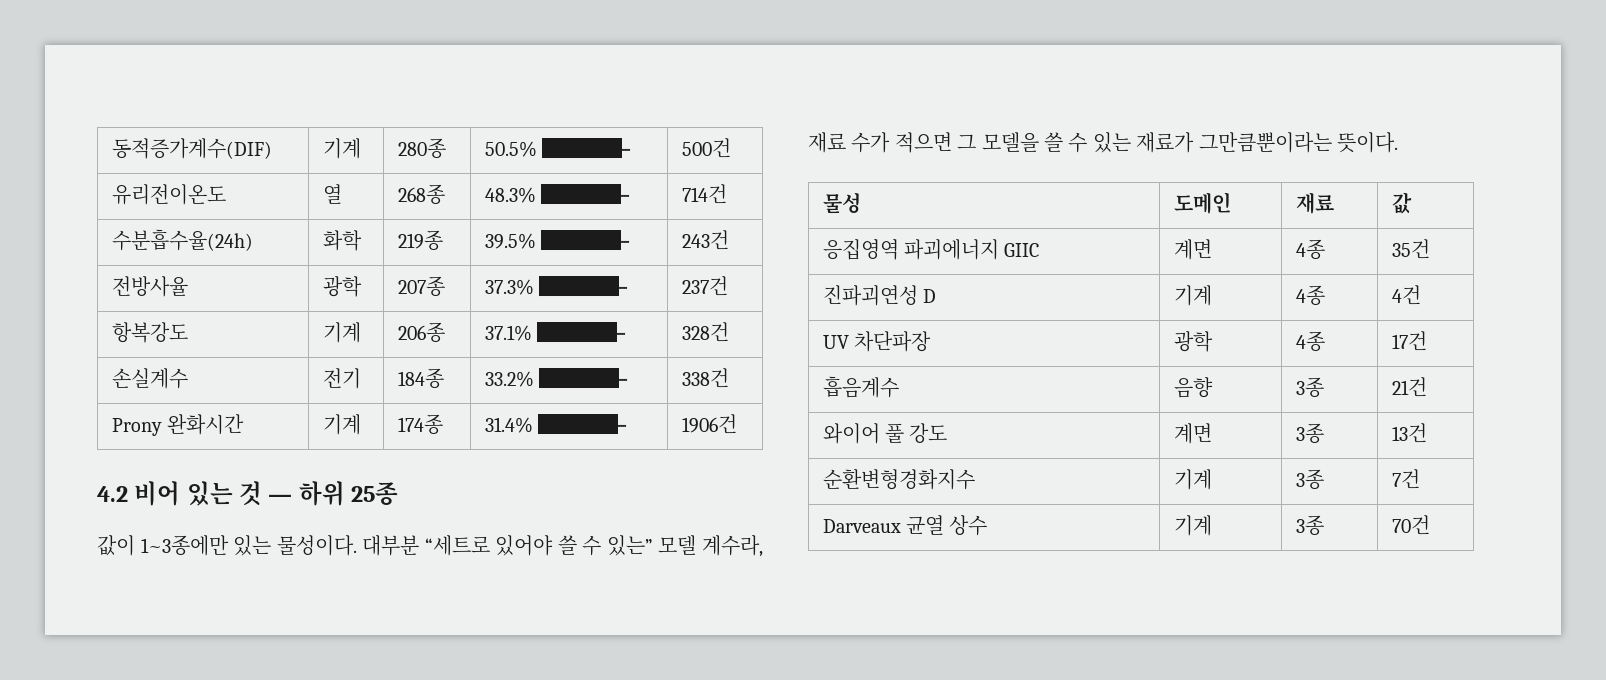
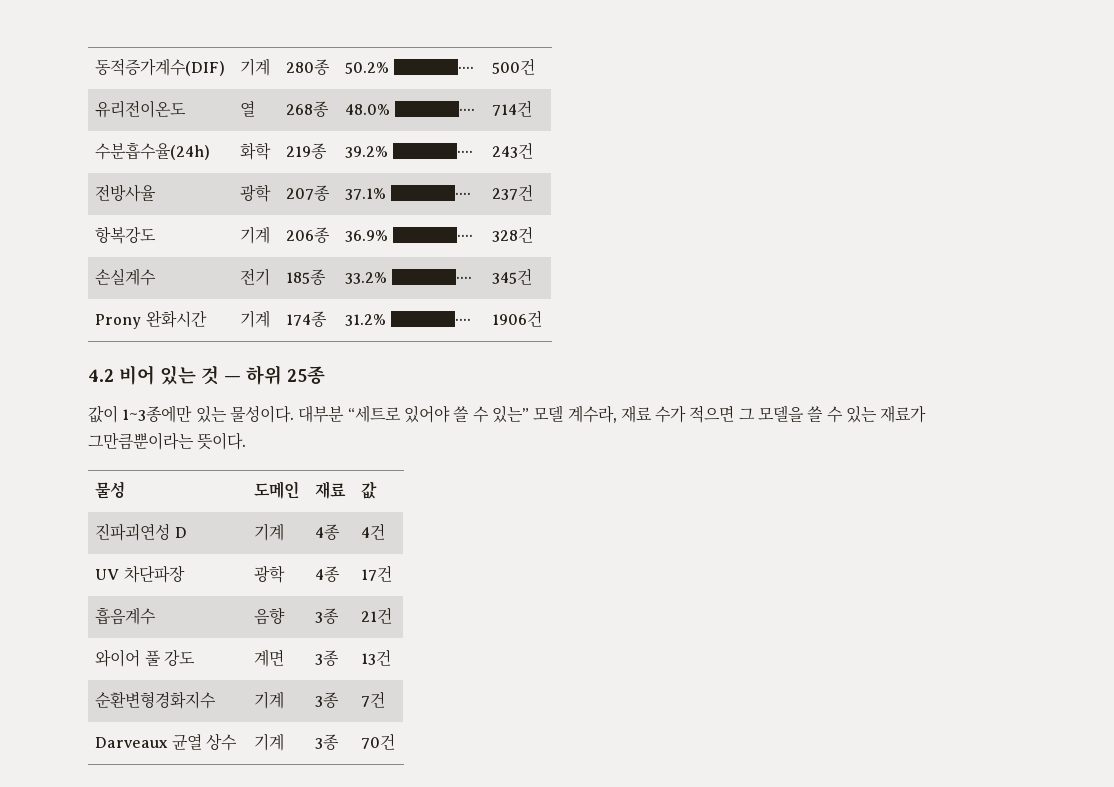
[484,141,537,157] 50.5% -> [345,62,390,74] 50.2%
[484,187,536,203] 48.3% -> [345,104,391,115] 48.0%
[484,233,536,249] 39.5% -> [345,146,389,158] 39.2%
[484,279,534,295] 37.3% -> [345,188,387,200] 37.1%
[484,325,532,341] 37.1% -> [345,230,389,242] 36.9%
[397,368,444,389] 184종 -> [286,269,327,285] 185종
[681,368,729,388] 338건 -> [492,268,533,285] 345건
[484,417,533,433] 31.4% -> [345,314,387,326] 31.2%
[822,239,1040,260] [1173,239,1212,260] [1295,239,1325,260] [1391,239,1430,259] // 응집영역 파괴에너지 GIIC | 계면 | 4종 | 35건 -> (378, 490) none

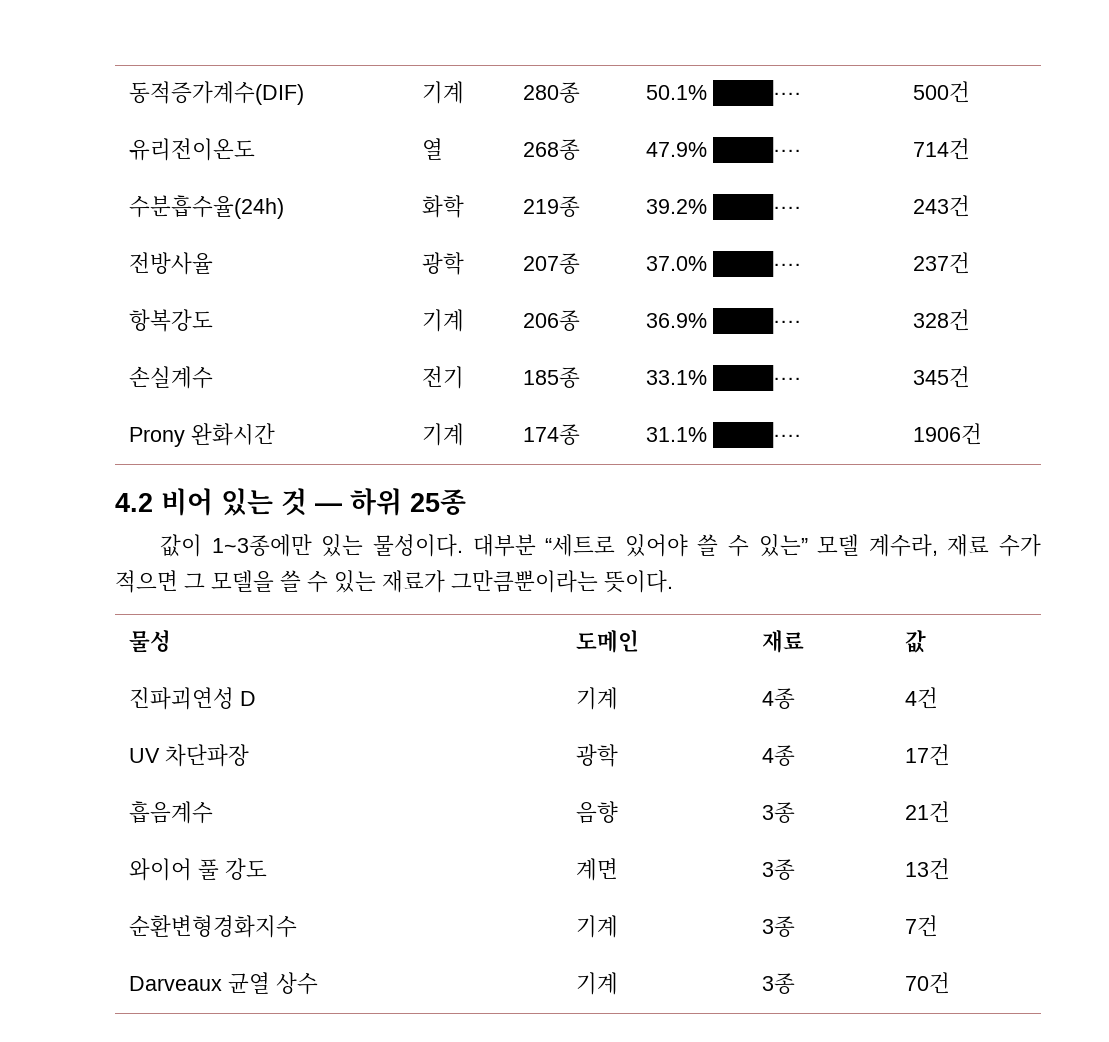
[345,62,390,74] 50.2% -> [645,85,707,100] 50.1%
[345,104,391,115] 48.0% -> [645,142,707,157] 47.9%
[345,188,387,200] 37.1% -> [645,256,707,271] 37.0%
[345,272,388,284] 33.2% -> [645,370,707,385] 33.1%
[345,314,387,326] 31.2% -> [645,427,707,442] 31.1%

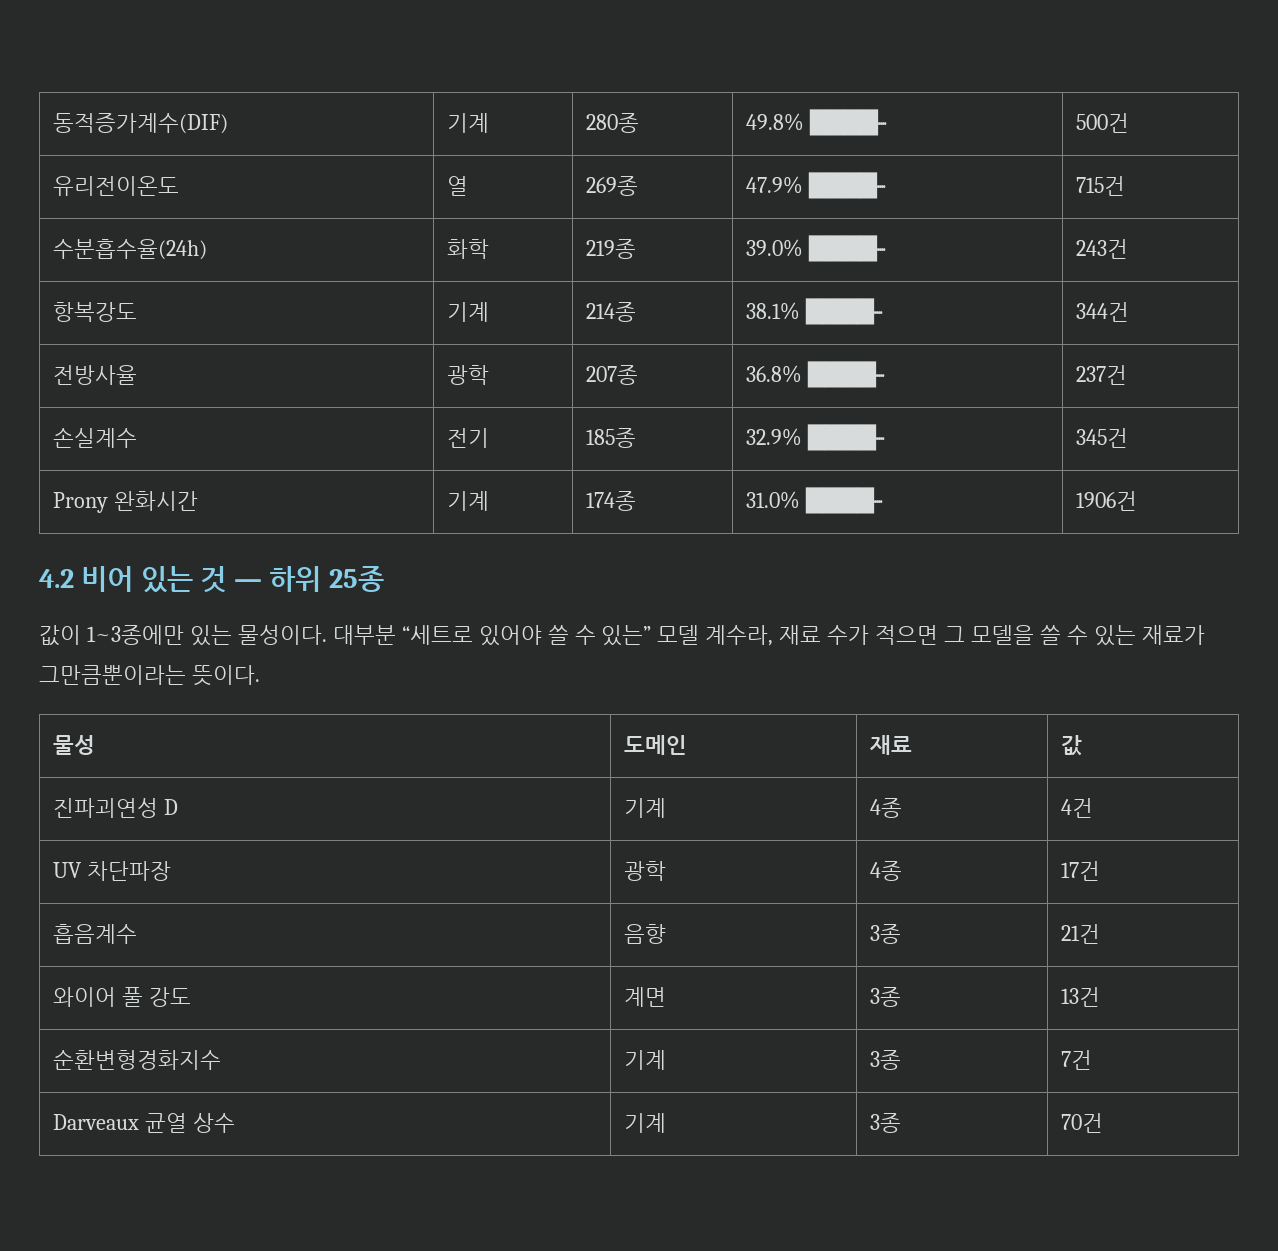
[645,85,707,100] 50.1% -> [746,113,805,131] 49.8%
[522,139,580,160] 268종 -> [586,176,639,196] 269종
[912,138,970,160] 714건 -> [1076,176,1126,196] 715건
[645,199,707,214] 39.2% -> [746,239,804,257] 39.0%
(970, 206) none -> [53,302,138,322] [447,302,490,322] [586,302,637,322] [746,298,884,325] [1076,302,1130,322] // 항복강도 | 기계 | 214종 | 38.1% ████···· | 344건
[645,256,707,271] 37.0% -> [746,365,803,383] 36.8%
[128,309,213,332] [421,309,464,332] [522,310,580,331] [645,308,801,334] [912,309,970,331] // 항복강도 | 기계 | 206종 | 36.9% ████···· | 328건 -> (1128, 375) none
[645,370,707,385] 33.1% -> [746,428,803,446] 32.9%
[645,427,707,442] 31.1% -> [746,491,801,509] 31.0%

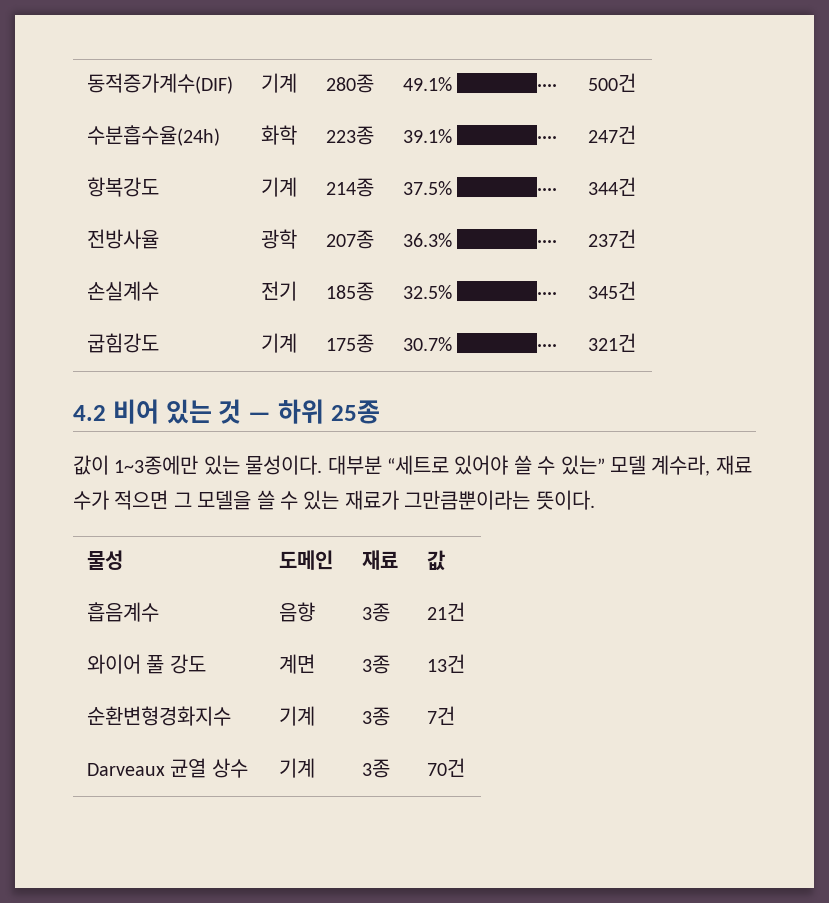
[746,113,805,131] 49.8% -> [402,77,452,91] 49.1%
[53,176,180,196] [447,176,469,196] [586,176,639,196] [746,172,887,199] [1076,176,1126,196] // 유리전이온도 | 열 | 269종 | 47.9% ████···· | 715건 -> (636, 82) none
[586,239,637,259] [746,235,887,262] [1076,239,1129,259] 219종 | 39.0% ████···· | 243건 -> [325,126,374,145] [402,125,558,146] [587,125,636,144] 223종 | 39.1% ████···· | 247건
[746,302,801,320] 38.1% -> [402,181,452,195] 37.5%
[746,365,803,383] 36.8% -> [402,233,452,247] 36.3%
[746,428,803,446] 32.9% -> [402,285,452,299] 32.5%
[53,491,199,513] [447,491,490,511] [586,491,637,511] [746,487,884,514] [1076,491,1138,511] Prony 완화시간 | 기계 | 174종 | 31.0% ████···· | 1906건 -> [86,333,159,353] [260,333,297,353] [325,334,374,353] [402,333,558,354] [587,333,636,352] 굽힘강도 | 기계 | 175종 | 30.7% ████···· | 321건
[53,798,179,818] [624,798,667,818] [870,798,903,818] [1061,798,1094,818] [53,861,172,881] [624,861,667,881] [870,861,903,881] [1061,861,1101,881] // 진파괴연성 D | 기계 | 4종 | 4건 // UV 차단파장 | 광학 | 4종 | 17건 -> (445, 560) none

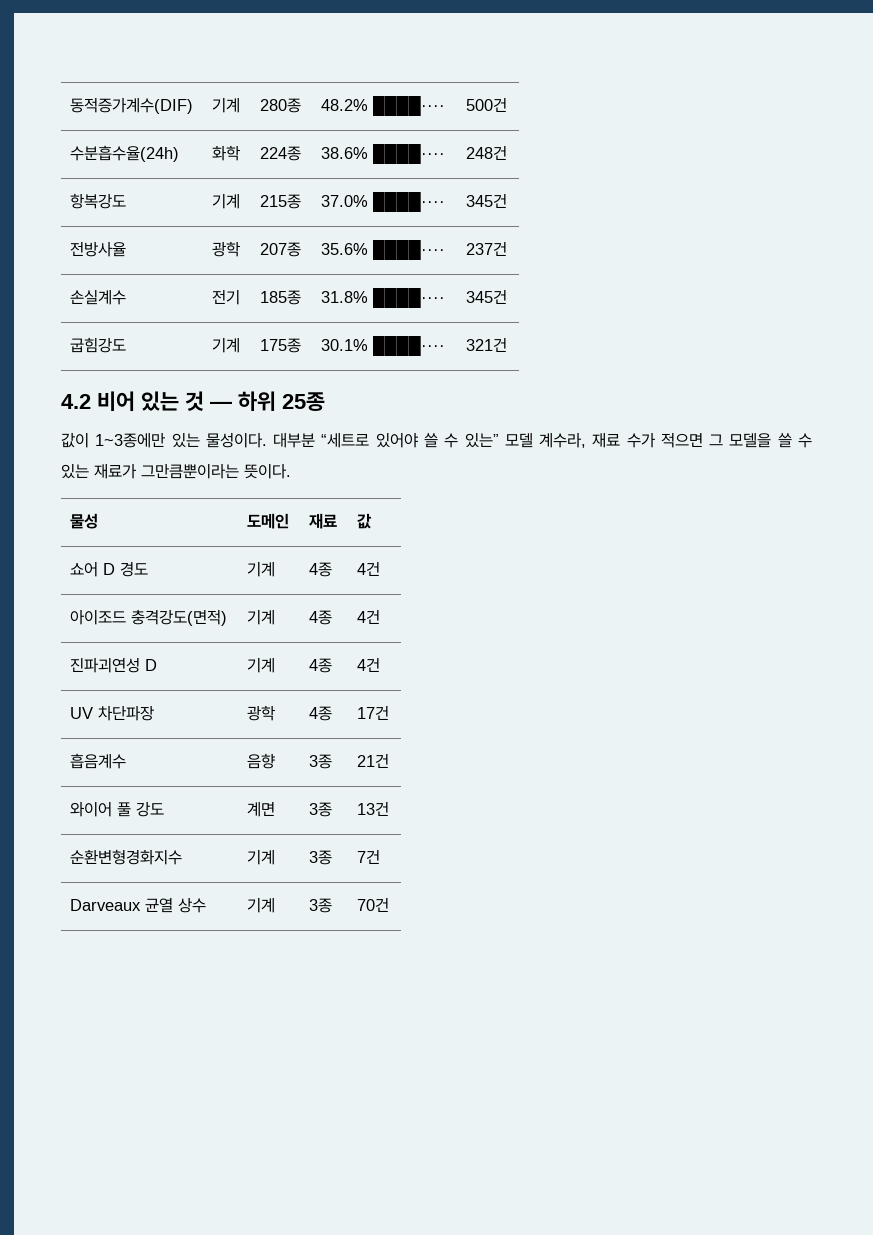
[402,77,452,91] 49.1% -> [321,99,369,111] 48.2%
[325,126,374,145] [402,125,558,146] [587,125,636,144] 223종 | 39.1% ████···· | 247건 -> [260,146,302,161] [321,144,446,164] [466,146,508,160] 224종 | 38.6% ████···· | 248건
[325,178,374,197] [402,177,558,198] [587,177,636,196] 214종 | 37.5% ████···· | 344건 -> [260,194,302,209] [321,192,446,212] [466,194,508,208] 215종 | 37.0% ████···· | 345건
[402,233,452,247] 36.3% -> [321,243,369,255] 35.6%
[402,285,452,299] 32.5% -> [321,291,369,303] 31.8%
[402,337,452,351] 30.7% -> [321,339,369,351] 30.1%
(445, 560) none -> [70,561,149,577] [247,561,276,577] [309,562,333,577] [357,562,381,576] [70,609,228,626] [247,609,276,625] [309,610,333,625] [357,610,381,624] [70,657,158,673] [247,657,276,673] [309,658,333,673] [357,658,381,672] [70,705,155,721] [247,705,276,721] [309,706,333,721] [357,706,390,720] // 쇼어 D 경도 | 기계 | 4종 | 4건 // 아이조드 충격강도(면적) | 기계 | 4종 | 4건 // 진파괴연성 D | 기계 | 4종 | 4건 // UV 차단파장 | 광학 | 4종 | 17건

